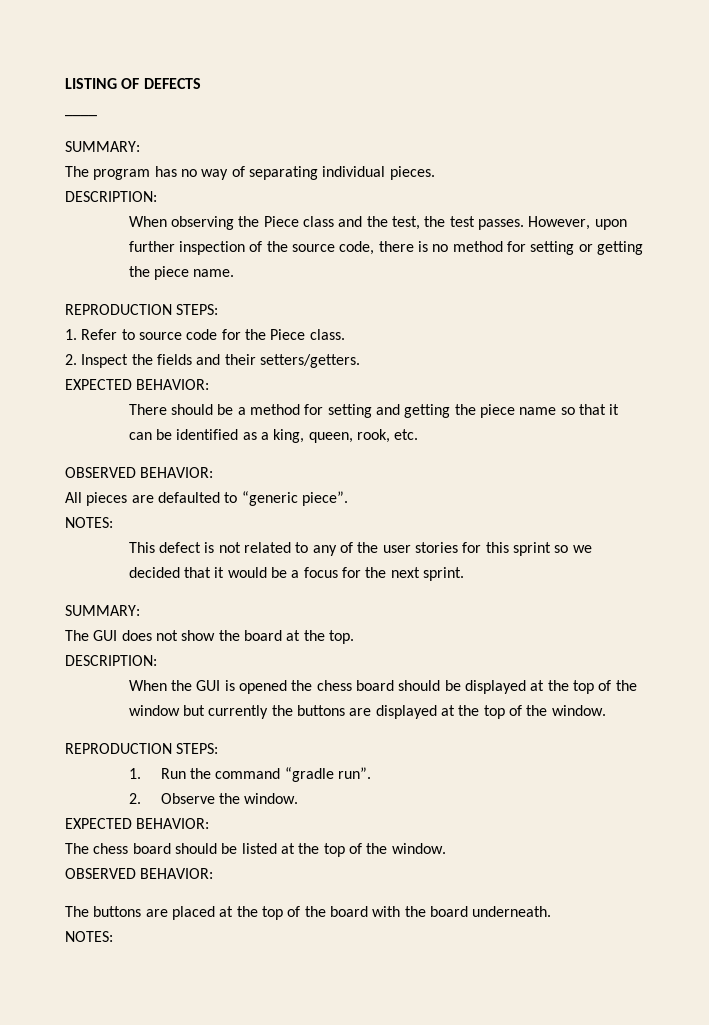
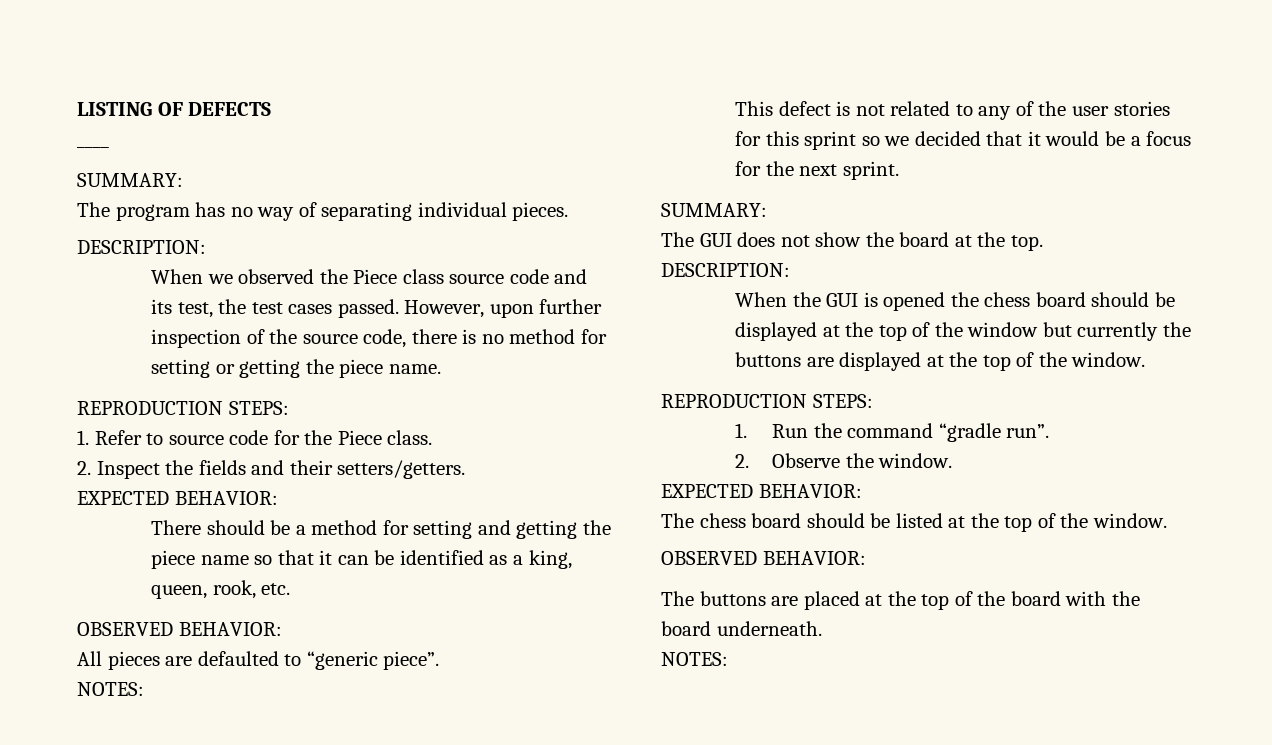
[171,216,235,230] observing -> [207,269,315,284] we observed
[338,216,388,227] and the -> [449,269,588,284] [151,299,173,314] source code and its
[477,219,524,230] passes. -> [288,299,399,318] cases passed.

